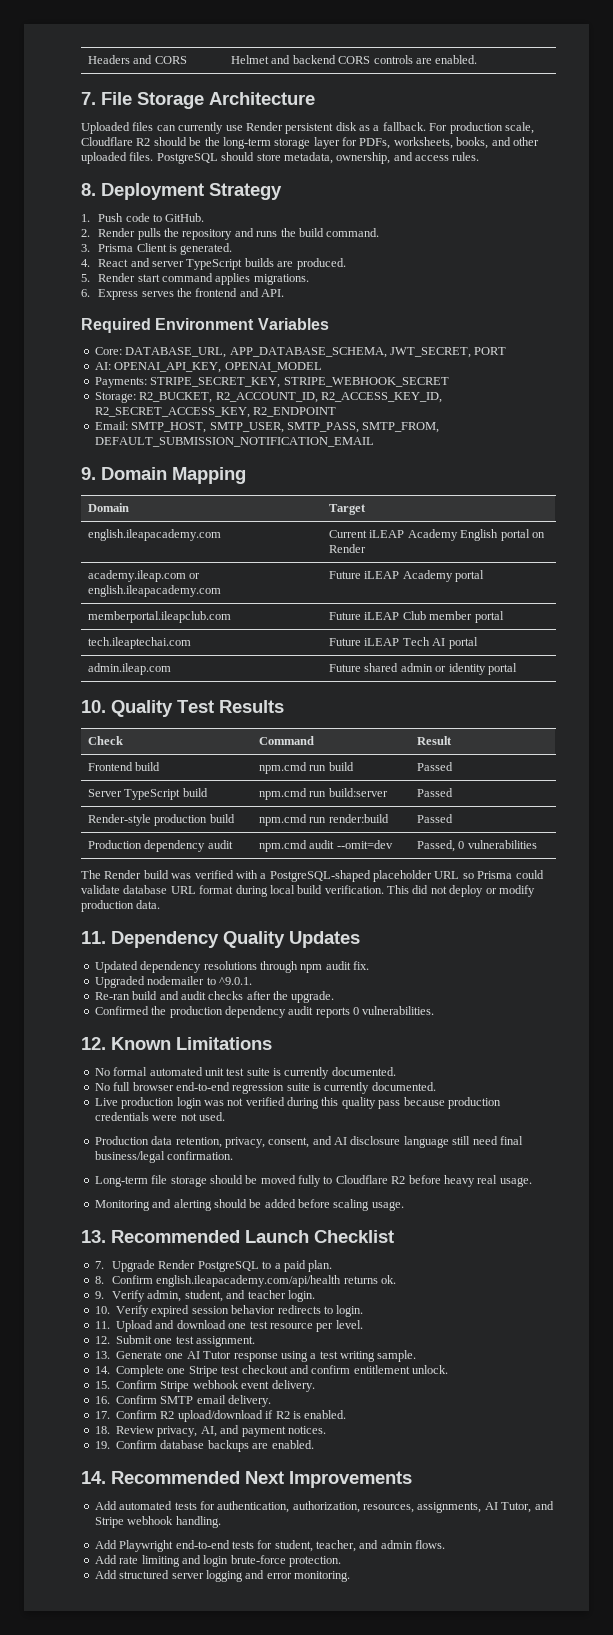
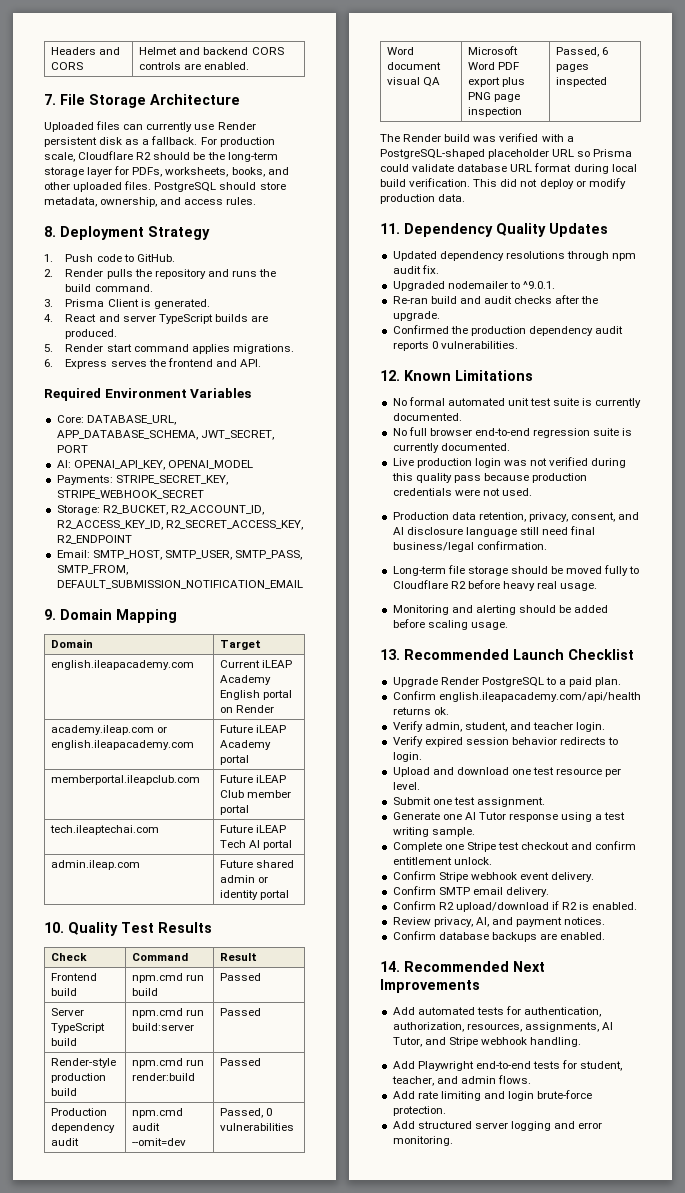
(537, 844) none -> [387,47,415,55] [387,62,442,70] [387,77,441,87] [468,46,519,55] [468,62,520,70] [468,77,526,87] [468,92,521,102] [468,107,523,117] [556,47,609,57] [556,64,590,72] [556,77,608,87] // Word document visual QA | Microsoft Word PDF export plus PNG page inspection | Passed, 6 pages inspected
[94,1261,104,1269] 7. -> (634, 654) none
[94,1276,104,1284] 8. -> (622, 682) none
[94,1291,104,1299] 9. -> (449, 711) none
[94,1306,110,1314] 10. -> (606, 727) none
[94,1321,110,1329] 11. -> (422, 757) none
[94,1336,110,1344] 12. -> (420, 786) none
[94,1351,110,1359] 13. -> (545, 802) none
[94,1366,110,1374] 14. -> (475, 832) none
[94,1381,110,1389] 15. -> (492, 861) none
[94,1396,110,1404] 16. -> (595, 877) none
[94,1411,110,1419] 17. -> (549, 892) none
[94,1426,110,1434] 18. -> (638, 906) none
[94,1441,110,1449] 19. -> (606, 921) none

